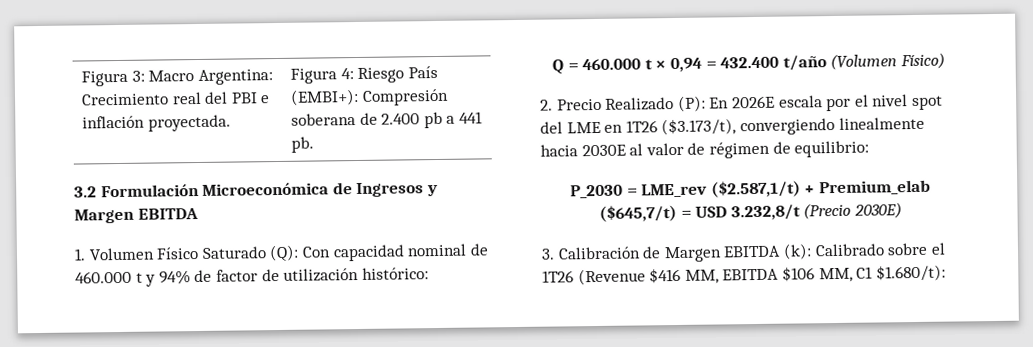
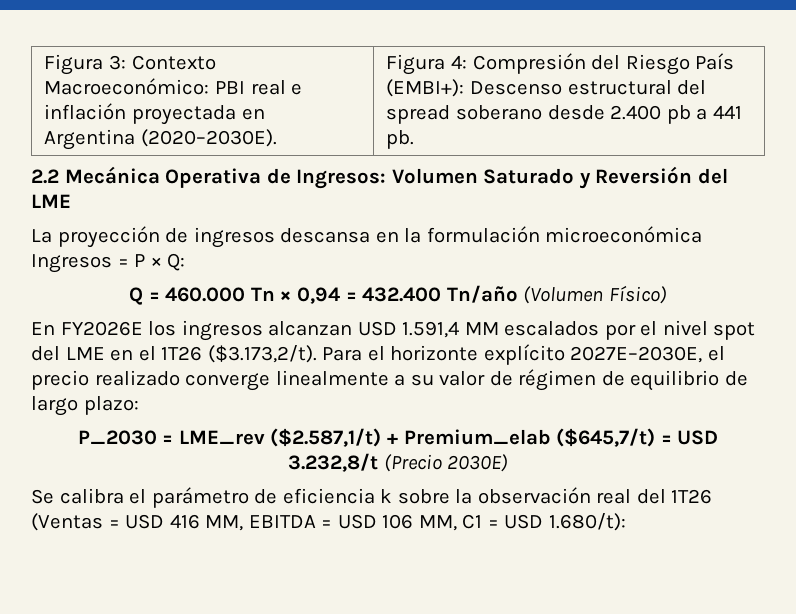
[148,69,273,85] [81,91,271,106] [82,114,231,132] Macro Argentina: Crecimiento real del PBI e inflación proyectada. -> [131,55,216,70] [44,78,303,95] [44,103,265,125] [44,129,278,150] Contexto Macroeconómico: PBI real e inflación proyectada en Argentina (2020–2030E).
(354, 74) none -> [472,53,621,74] Compresión del
[361,88,449,106] [291,112,378,126] Compresión soberana de -> [470,80,707,95] [386,105,605,124] Descenso estructural del spread soberano desde
[74,182,438,198] [74,207,199,224] [74,243,489,262] [75,267,429,287] 3.2 Formulación Microeconómica de Ingresos y Margen EBITDA // 1. Volumen Físico Saturado (Q): Con capacidad nominal de 460.000 t y 94% de factor de utilización histórico: -> [31,166,728,189] [31,194,71,208] [31,226,703,248] [31,253,186,273] 2.2 Mecánica Operativa de Ingresos: Volumen Saturado y Reversión del LME // La proyección de ingresos descansa en la formulación microeconómica Ingresos = P × Q:
[644,59,653,70] t -> [250,287,275,301] Tn
[782,55,827,71] t/año -> [446,285,518,303] Tn/año
[540,95,823,112] 2. Precio Realizado (P): En 2026E escala -> [31,320,600,341] En FY2026E los ingresos alcanzan USD 1.591,4 MM escalados
[625,116,925,136] [540,140,870,159] 1T26 ($3.173/t), convergiendo linealmente hacia 2030E al valor de régimen de equilibrio: -> [138,344,725,365] [31,369,748,391] [31,396,139,416] el 1T26 ($3.173,2/t). Para el horizonte explícito 2027E–2030E, el precio realizado converge linealmente a su valor de régimen de equilibrio de largo plazo:
[541,242,946,263] [542,264,946,286] 3. Calibración de Margen EBITDA (k): Calibrado sobre el 1T26 (Revenue $416 MM, EBITDA $106 MM, C1 $1.680/t): -> [31,487,713,508] [31,513,626,531] Se calibra el parámetro de eficiencia k sobre la observación real del 1T26 (Ventas = USD 416 MM, EBITDA = USD 106 MM, C1 = USD 1.680/t):

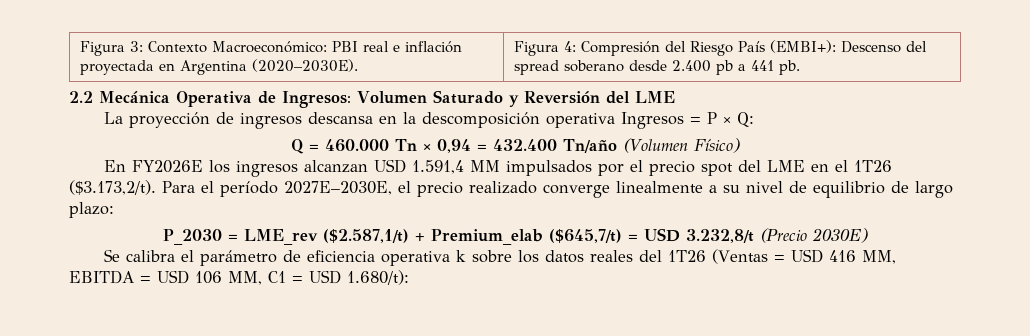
[567,80,672,95] estructural -> (902, 47) none
[426,226,703,243] formulación microeconómica -> [422,112,616,128] descomposición operativa
[504,321,600,336] escalados -> [506,160,593,176] impulsados
[662,320,708,336] nivel -> [649,161,696,176] precio
[390,344,565,365] horizonte explícito -> [220,181,278,197] período
[439,369,597,391] valor de régimen -> [746,181,783,193] nivel
(375, 496) none -> [381,251,451,266] operativa
[455,487,632,504] la observación real -> [518,250,634,263] los datos reales

